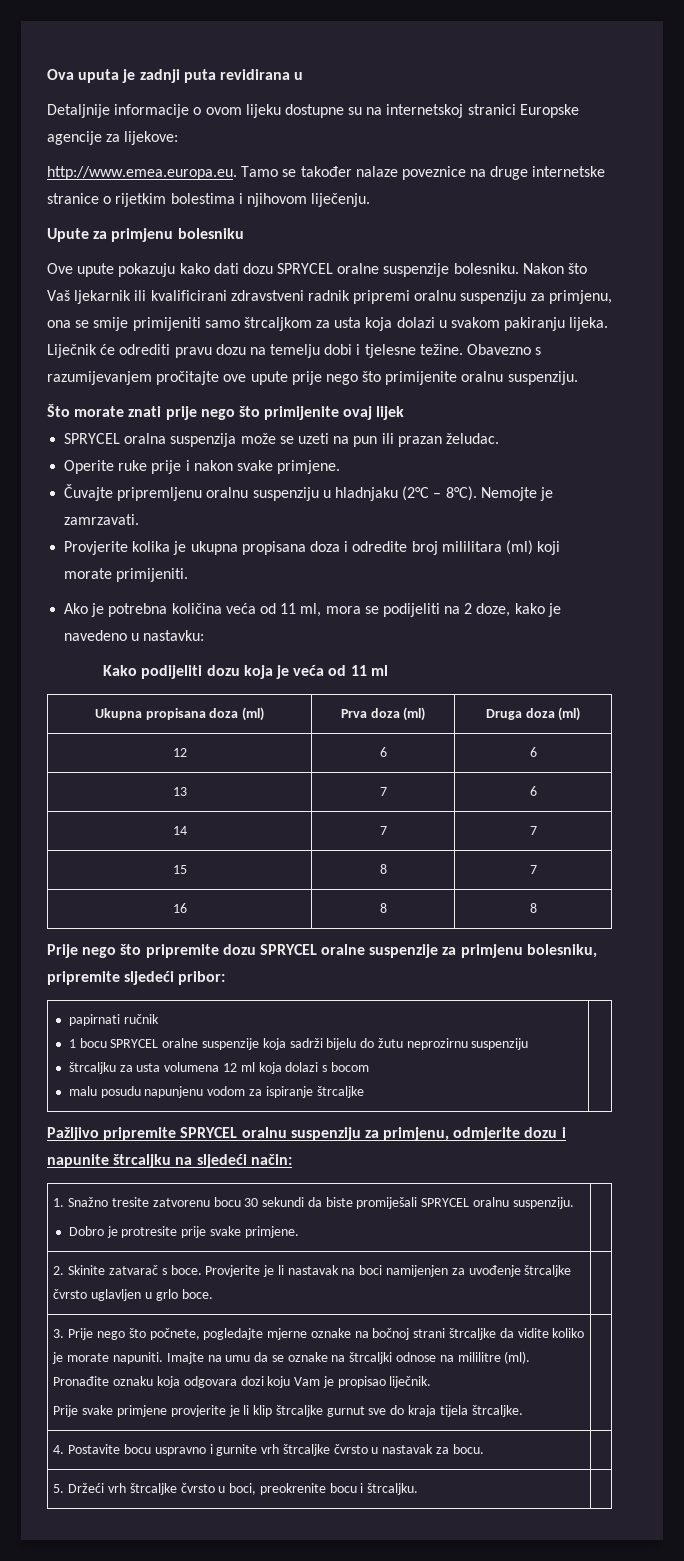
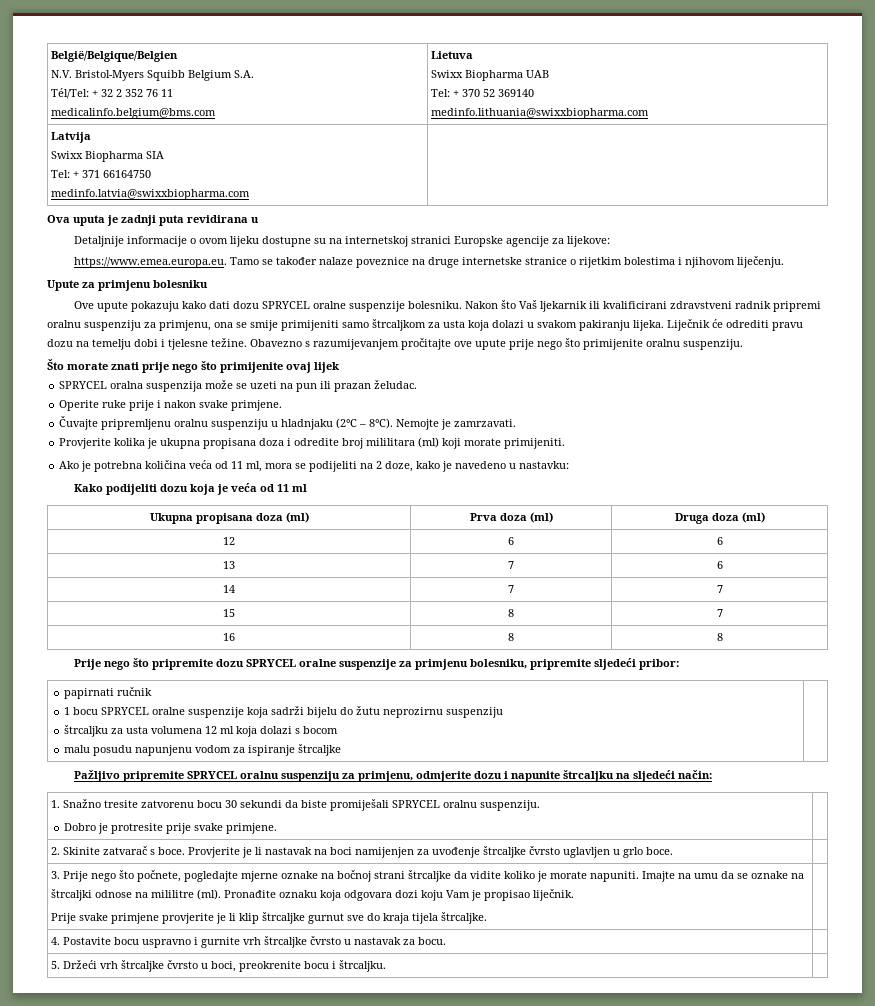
(47, 74) none -> [51,51,179,62] [51,70,255,81] [51,88,174,99] [51,108,217,119] [431,51,474,59] [431,70,550,81] [431,89,535,97] [431,108,650,119] [51,132,92,143] [51,151,165,162] [51,170,152,178] [51,189,251,200] België/Belgique/Belgien // N.V. Bristol-Myers Squibb Belgium S.A. // Tél/Tel: + 32 2 352 76 11 // medicalinfo.belgium@bms.com | Lietuva // Swixx Biopharma UAB // Tel: + 370 52 369140 // medinfo.lithuania@swixxbiopharma.com // Latvija // Swixx Biopharma SIA // Tel: + 371 66164750 // medinfo.latvia@swixxbiopharma.com | //
[47,166,237,180] http://www.emea.europa.eu. -> [73,257,227,268] https://www.emea.europa.eu.

